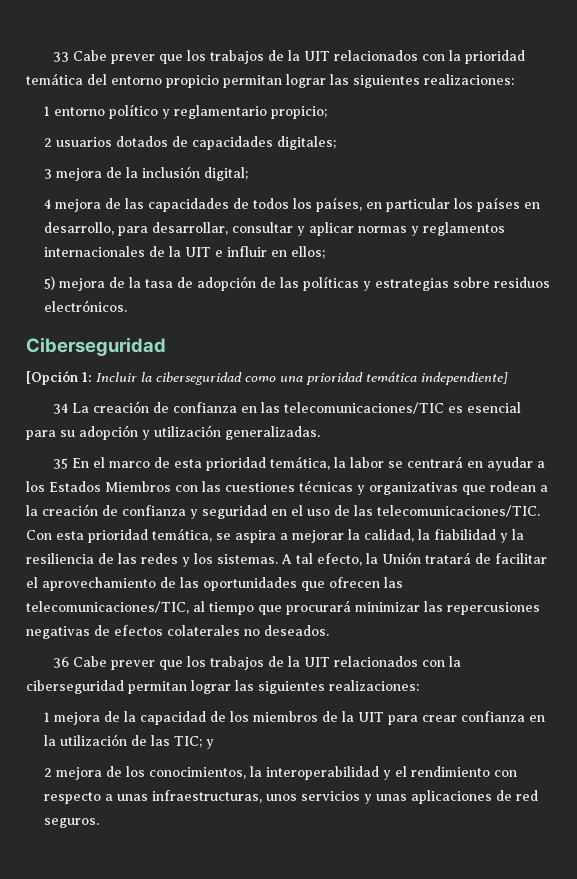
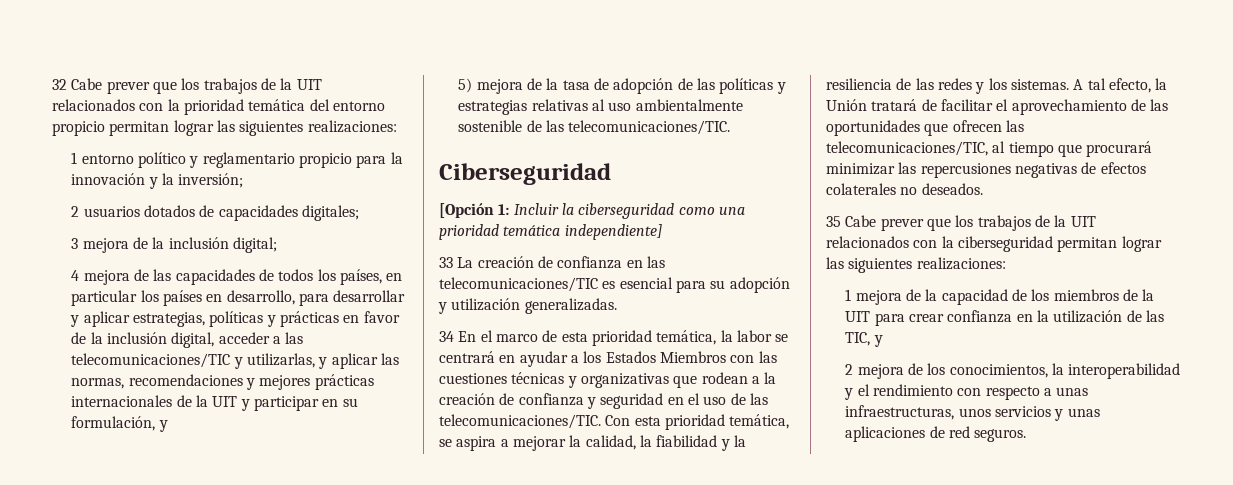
[53,52,70,62] 33 -> [52,79,67,90] 32
[271,106,328,119] propicio; -> [299,152,403,168] [71,173,244,189] propicio para la innovación y la inversión;
[152,222,506,236] [44,246,326,259] desarrollar, consultar y aplicar normas y reglamentos internacionales de la UIT e influir en ellos; -> [333,290,406,302] [70,311,400,327] [71,332,304,348] [71,353,400,369] [71,374,374,390] [71,395,358,411] [71,416,168,432] desarrollar y aplicar estrategias, políticas y prácticas en favor de la inclusión digital, acceder a las telecomunicaciones/TIC y utilizarlas, y aplicar las normas, recomendaciones y mejores prácticas internacionales de la UIT y participar en su formulación, y
[453,277,551,288] [44,300,128,312] sobre residuos electrónicos. -> [531,99,743,111] [458,120,731,135] relativas al uso ambientalmente sostenible de las telecomunicaciones/TIC.
[53,403,69,414] 34 -> [439,257,453,268] 33
[53,458,69,469] 35 -> [439,331,454,342] 34
[53,657,70,668] 36 -> [826,216,841,227] 35
[174,736,203,748] TIC; -> [845,332,871,346] TIC,

